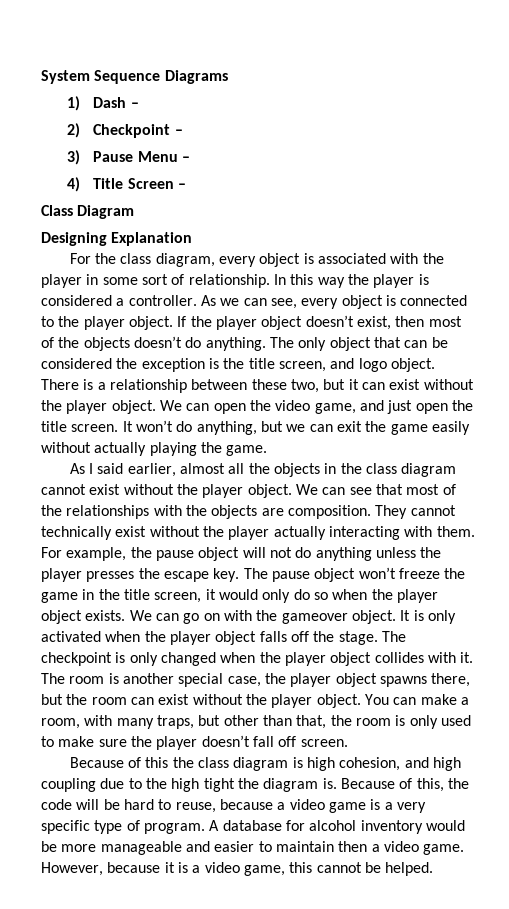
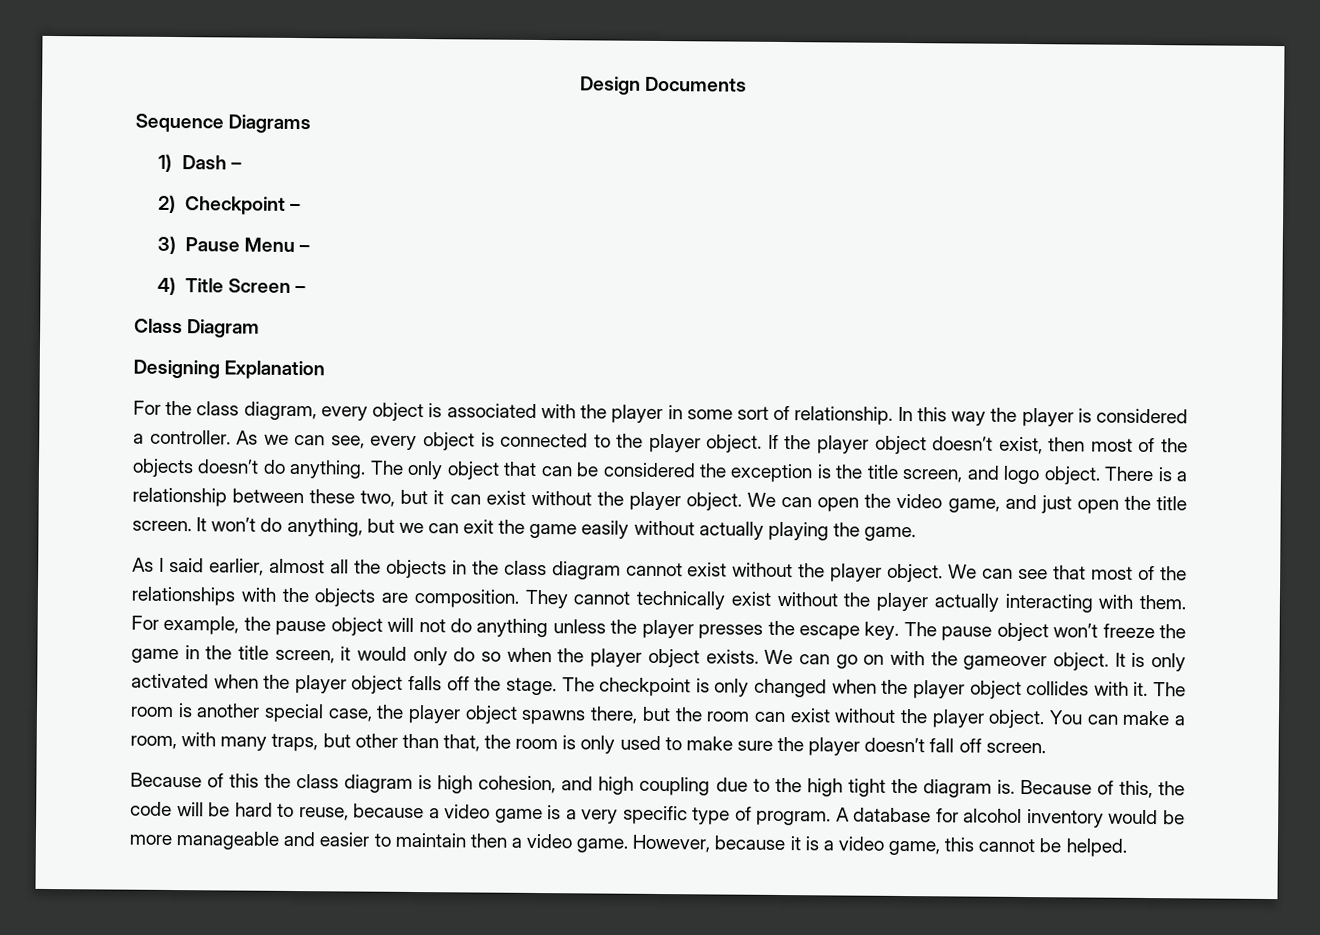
[41,70,90,84] System -> [579,76,748,95] Design Documents //

